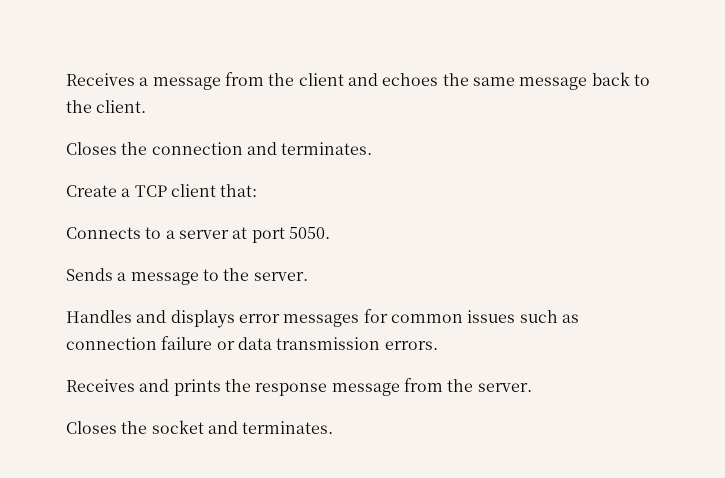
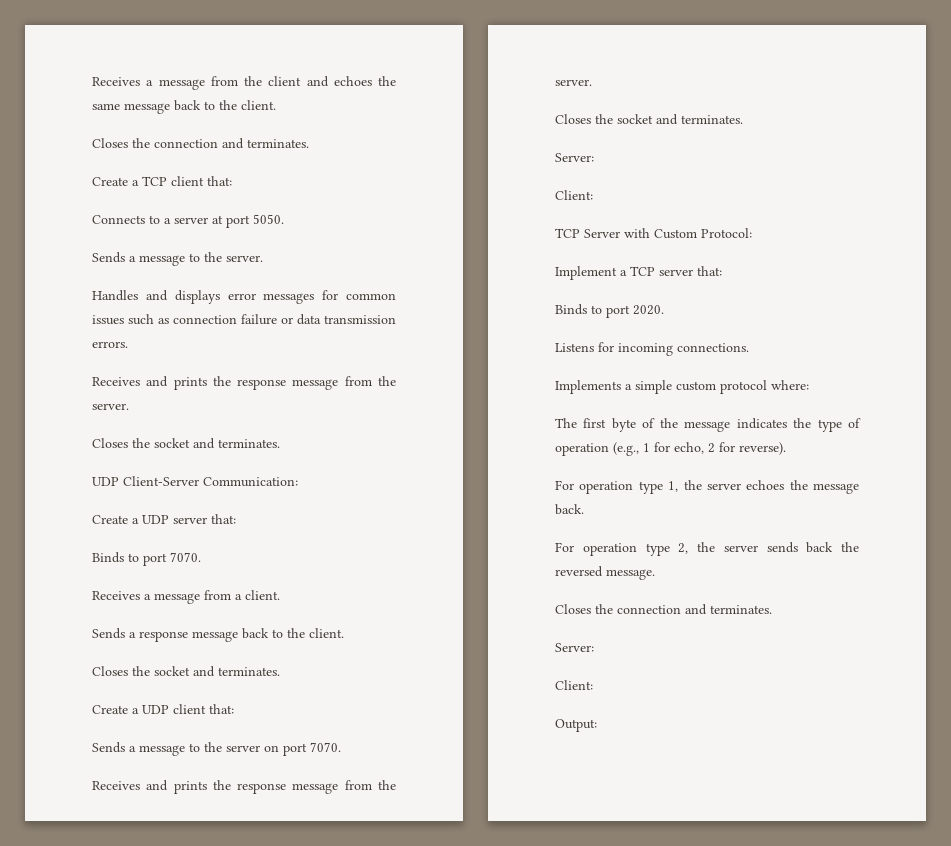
(334, 427) none -> [92,476,298,487] [92,514,236,524] [92,552,201,566] [92,590,280,604] [92,628,344,642] [92,666,280,677] [92,704,234,714] [92,742,341,756] [92,780,396,794] [555,79,592,86] [555,114,743,125] [555,153,594,162] [555,190,593,200] [555,228,752,239] [555,266,722,280] [555,304,664,318] [555,342,749,356] [555,380,809,394] [555,418,861,432] [555,442,786,456] [555,480,859,494] [555,504,584,515] [555,542,859,556] [555,566,655,580] [555,604,772,615] [555,643,594,652] [555,680,593,690] [555,719,597,732] // UDP Client-Server Communication: // Create a UDP server that: // Binds to port 7070. // Receives a message from a client. // Sends a response message back to the client. // Closes the socket and terminates. // Create a UDP client that: // Sends a message to the server on port 7070. // Receives and prints the response message from the server. // Closes the socket and terminates. // Server: // Client: // TCP Server with Custom Protocol: // Implement a TCP server that: // Binds to port 2020. // Listens for incoming connections. // Implements a simple custom protocol where: // The first byte of the message indicates the type of operation (e.g., 1 for echo, 2 for reverse). // For operation type 1, the server echoes the message back. // For operation type 2, the server sends back the reversed message. // Closes the connection and terminates. // Server: // Client: // Output:

